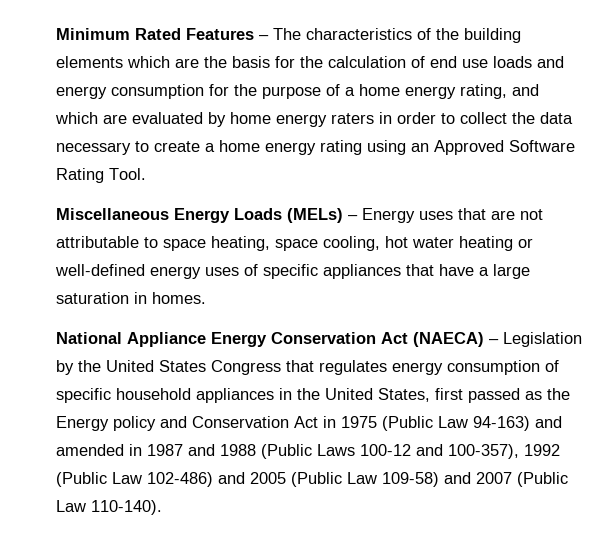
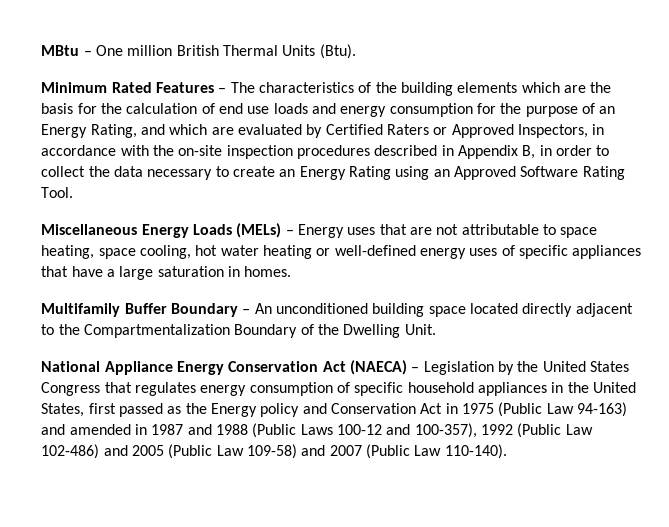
(56, 34) none -> [41,44,356,59] MBtu – One million British Thermal Units (Btu). //
[345,84,508,99] a home energy rating, -> [599,106,616,114] [41,124,137,138] an Energy Rating,
[230,112,375,127] home energy raters -> [325,124,605,138] [41,145,536,159] Certified Raters or Approved Inspectors, in accordance with the on-site inspection procedures described in Appendix B,
[205,140,363,155] a home energy rating -> [279,166,391,180] an Energy Rating
(207, 298) none -> [41,303,633,317] [41,324,436,338] // Multifamily Buffer Boundary – An unconditioned building space located directly adjacent to the Compartmentalization Boundary of the Dwelling Unit.

